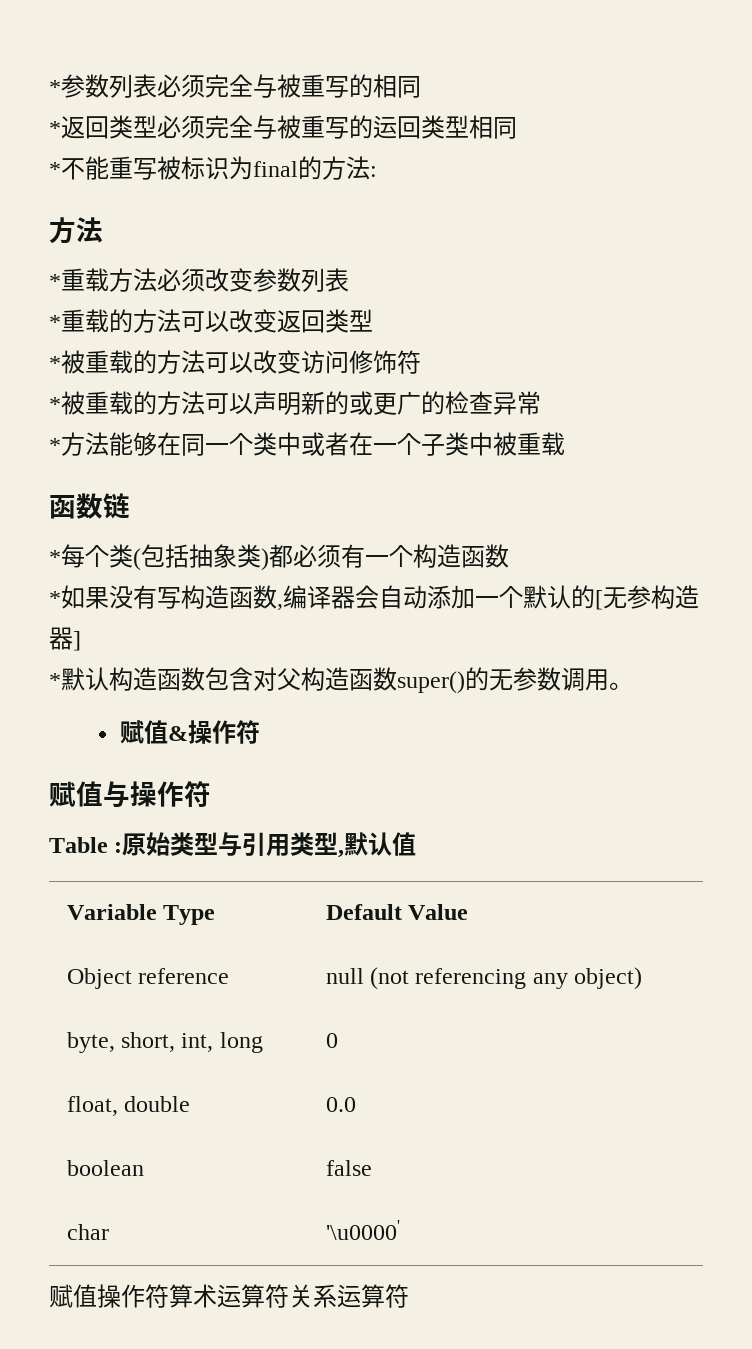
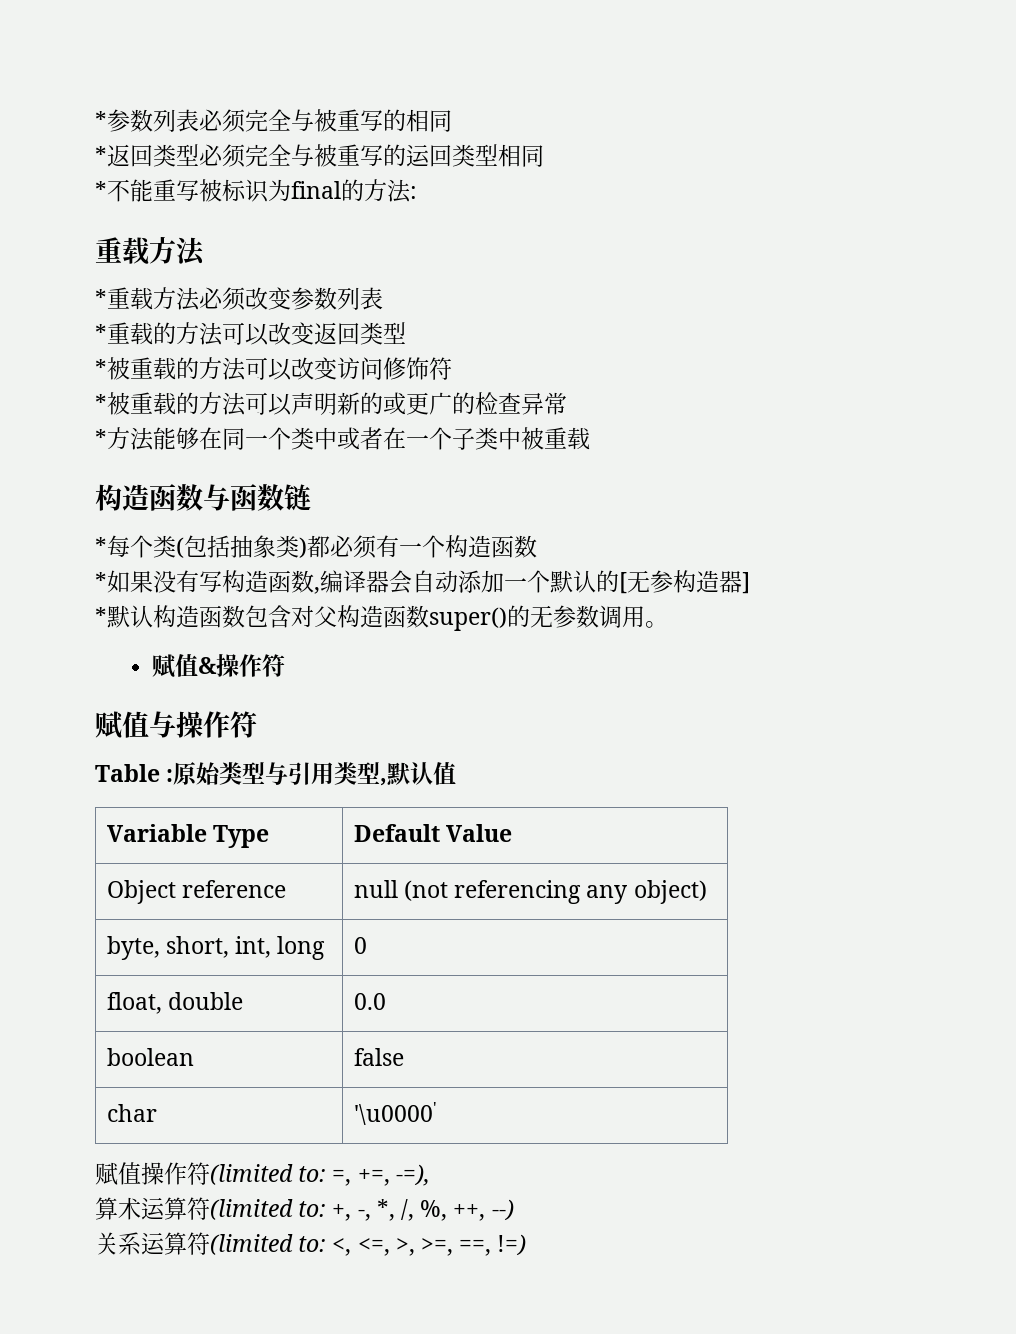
(377, 171) none -> [95,237,150,265] 重载
(565, 444) none -> [95,484,230,511] 构造函数与
[169,1284,409,1308] 算术运算符关系运算符 -> [210,1164,430,1186] [95,1197,514,1221] [95,1232,527,1256] (limited to: =, +=, -=), // 算术运算符(limited to: +, -, *, /, %, ++, --) // 关系运算符(limited to: <, <=, >, >=, ==, !=)

